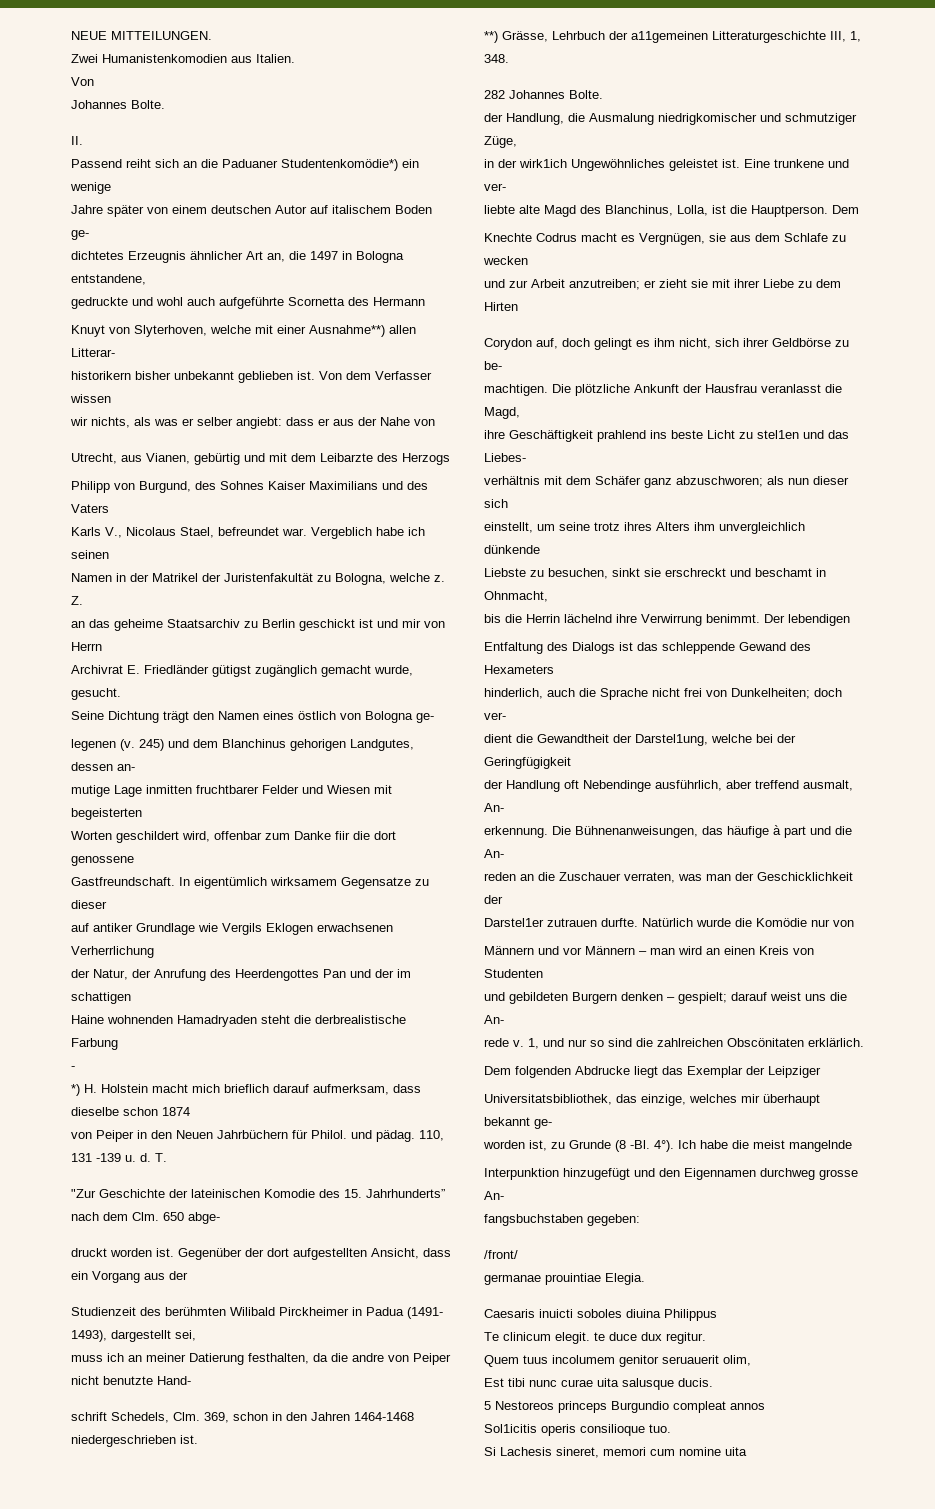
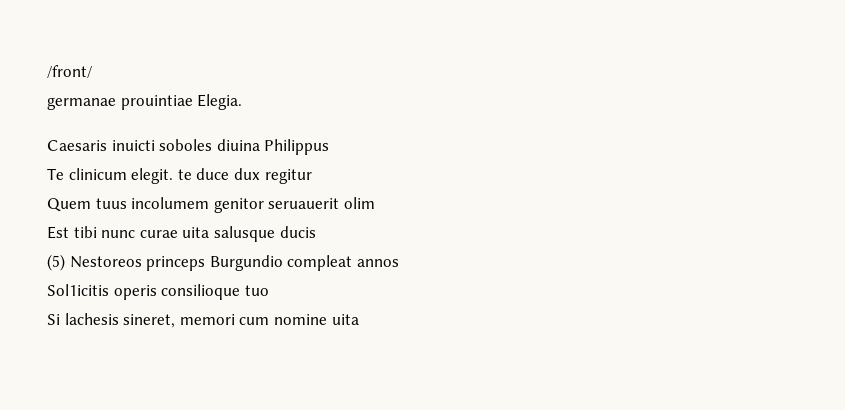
[71,31,212,40] [71,54,295,63] [71,77,94,86] [71,100,165,109] [71,136,83,145] [71,159,419,171] [70,182,111,194] [71,205,432,217] [71,230,89,240] [71,251,404,263] [71,274,146,285] [71,297,425,309] [71,325,416,337] [71,348,115,357] [71,371,432,383] [70,394,111,403] [70,417,435,429] [71,453,450,465] [71,481,428,493] [71,504,109,513] [71,527,425,539] [71,550,109,559] [71,573,445,585] [71,596,83,605] [71,619,445,631] [71,642,102,651] [71,665,413,677] [71,688,121,700] [71,711,434,723] [71,739,414,751] [71,762,135,771] [71,785,392,797] [71,808,142,820] [71,831,396,843] [71,856,134,866] [71,877,429,889] [71,900,107,909] [71,923,393,935] [71,946,154,958] [71,969,411,981] [71,992,131,1004] [71,1015,406,1027] [71,1038,118,1050] [71,1066,75,1070] [71,1084,421,1096] [71,1107,190,1116] [71,1130,444,1142] [71,1153,167,1162] [71,1189,445,1198] [71,1212,220,1224] [71,1248,451,1260] [71,1271,188,1283] [71,1307,443,1319] [71,1330,196,1342] [71,1353,451,1365] [71,1376,191,1385] [71,1412,414,1423] [71,1435,198,1447] [484,31,861,43] [484,54,509,63] [484,90,603,99] [484,113,857,125] [484,136,517,148] [484,159,849,171] [484,183,506,191] [484,205,859,217] [484,233,846,245] [483,256,528,265] [484,279,841,290] [484,302,518,311] [484,338,849,350] [484,361,502,370] [484,384,842,396] [484,407,520,419] [484,430,849,442] [484,453,526,462] [484,476,849,488] [484,499,508,508] [484,522,805,534] [484,545,540,554] [484,568,826,579] [484,591,548,602] [484,614,850,626] [484,642,811,654] [484,665,554,674] [484,688,842,700] [484,712,506,720] [484,734,796,746] [484,757,571,769] [484,780,853,792] [484,803,504,812] [484,825,852,838] [484,849,504,858] [484,872,853,883] [484,895,503,904] [484,918,854,927] [484,946,814,955] [484,969,543,978] [484,992,847,1004] [484,1015,504,1024] [484,1038,864,1049] [484,1066,821,1078] [484,1094,820,1106] [484,1117,552,1129] [483,1140,852,1152] [484,1168,858,1180] [484,1191,504,1200] [484,1214,640,1226] NEUE MITTEILUNGEN. // Zwei Humanistenkomodien aus Italien. // Von // Johannes Bolte. // II. // Passend reiht sich an die Paduaner Studentenkomödie*) ein wenige // Jahre später von einem deutschen Autor auf italischem Boden ge- // dichtetes Erzeugnis ähnlicher Art an, die 1497 in Bologna entstandene, // gedruckte und wohl auch aufgeführte Scornetta des Hermann // Knuyt von Slyterhoven, welche mit einer Ausnahme**) allen Litterar- // historikern bisher unbekannt geblieben ist. Von dem Verfasser wissen // wir nichts, als was er selber angiebt: dass er aus der Nahe von // Utrecht, aus Vianen, gebürtig und mit dem Leibarzte des Herzogs // Philipp von Burgund, des Sohnes Kaiser Maximilians und des Vaters // Karls V., Nicolaus Stael, befreundet war. Vergeblich habe ich seinen // Namen in der Matrikel der Juristenfakultät zu Bologna, welche z. Z. // an das geheime Staatsarchiv zu Berlin geschickt ist und mir von Herrn // Archivrat E. Friedländer gütigst zugänglich gemacht wurde, gesucht. // Seine Dichtung trägt den Namen eines östlich von Bologna ge- // legenen (v. 245) und dem Blanchinus gehorigen Landgutes, dessen an- // mutige Lage inmitten fruchtbarer Felder und Wiesen mit begeisterten // Worten geschildert wird, offenbar zum Danke fiir die dort genossene // Gastfreundschaft. In eigentümlich wirksamem Gegensatze zu dieser // auf antiker Grundlage wie Vergils Eklogen erwachsenen Verherrlichung // der Natur, der Anrufung des Heerdengottes Pan und der im schattigen // Haine wohnenden Hamadryaden steht die derbrealistische Farbung // - // *) H. Holstein macht mich brieflich darauf aufmerksam, dass dieselbe schon 1874 // von Peiper in den Neuen Jahrbüchern für Philol. und pädag. 110, 131 -139 u. d. T. // "Zur Geschichte der lateinischen Komodie des 15. Jahrhunderts” nach dem Clm. 650 abge- // druckt worden ist. Gegenüber der dort aufgestellten Ansicht, dass ein Vorgang aus der // Studienzeit des berühmten Wilibald Pirckheimer in Padua (1491- 1493), dargestellt sei, // muss ich an meiner Datierung festhalten, da die andre von Peiper nicht benutzte Hand- // schrift Schedels, Clm. 369, schon in den Jahren 1464-1468 niedergeschrieben ist. // **) Grässe, Lehrbuch der a11gemeinen Litteraturgeschichte III, 1, 348. // 282 Johannes Bolte. // der Handlung, die Ausmalung niedrigkomischer und schmutziger Züge, // in der wirk1ich Ungewöhnliches geleistet ist. Eine trunkene und ver- // liebte alte Magd des Blanchinus, Lolla, ist die Hauptperson. Dem // Knechte Codrus macht es Vergnügen, sie aus dem Schlafe zu wecken // und zur Arbeit anzutreiben; er zieht sie mit ihrer Liebe zu dem Hirten // Corydon auf, doch gelingt es ihm nicht, sich ihrer Geldbörse zu be- // machtigen. Die plötzliche Ankunft der Hausfrau veranlasst die Magd, // ihre Geschäftigkeit prahlend ins beste Licht zu stel1en und das Liebes- // verhältnis mit dem Schäfer ganz abzuschworen; als nun dieser sich // einstellt, um seine trotz ihres Alters ihm unvergleichlich dünkende // Liebste zu besuchen, sinkt sie erschreckt und beschamt in Ohnmacht, // bis die Herrin lächelnd ihre Verwirrung benimmt. Der lebendigen // Entfaltung des Dialogs ist das schleppende Gewand des Hexameters // hinderlich, auch die Sprache nicht frei von Dunkelheiten; doch ver- // dient die Gewandtheit der Darstel1ung, welche bei der Geringfügigkeit // der Handlung oft Nebendinge ausführlich, aber treffend ausmalt, An- // erkennung. Die Bühnenanweisungen, das häufige à part und die An- // reden an die Zuschauer verraten, was man der Geschicklichkeit der // Darstel1er zutrauen durfte. Natürlich wurde die Komödie nur von // Männern und vor Männern – man wird an einen Kreis von Studenten // und gebildeten Burgern denken – gespielt; darauf weist uns die An- // rede v. 1, und nur so sind die zahlreichen Obscönitaten erklärlich. // Dem folgenden Abdrucke liegt das Exemplar der Leipziger // Universitatsbibliothek, das einzige, welches mir überhaupt bekannt ge- // worden ist, zu Grunde (8 -Bl. 4°). Ich habe die meist mangelnde // Interpunktion hinzugefügt und den Eigennamen durchweg grosse An- // fangsbuchstaben gegeben: // -> (47, 71) none
[666,1332,706,1344] regitur. -> [264,169,312,184] regitur
[723,1355,751,1366] olim, -> [343,197,375,209] olim
[678,1378,713,1387] [484,1401,491,1410] ducis. // 5 -> [279,226,316,238] [47,254,65,271] ducis // (5)
[649,1424,671,1433] tuo. -> [244,285,269,296] tuo
[500,1447,552,1456] Lachesis -> [64,313,119,325] lachesis

